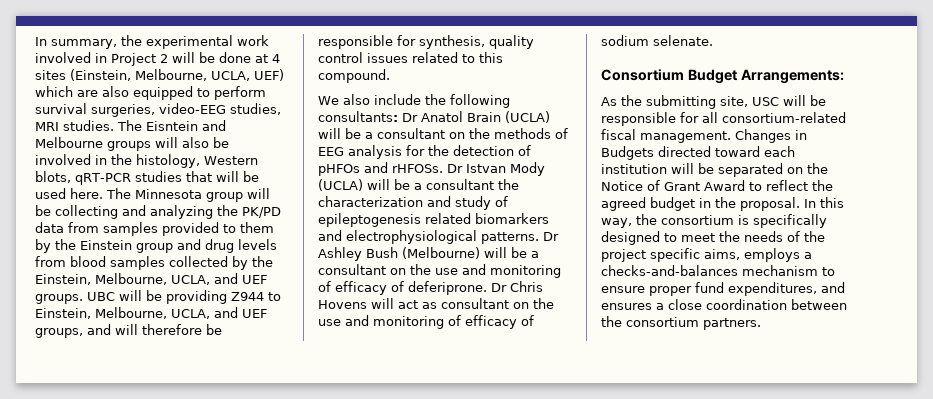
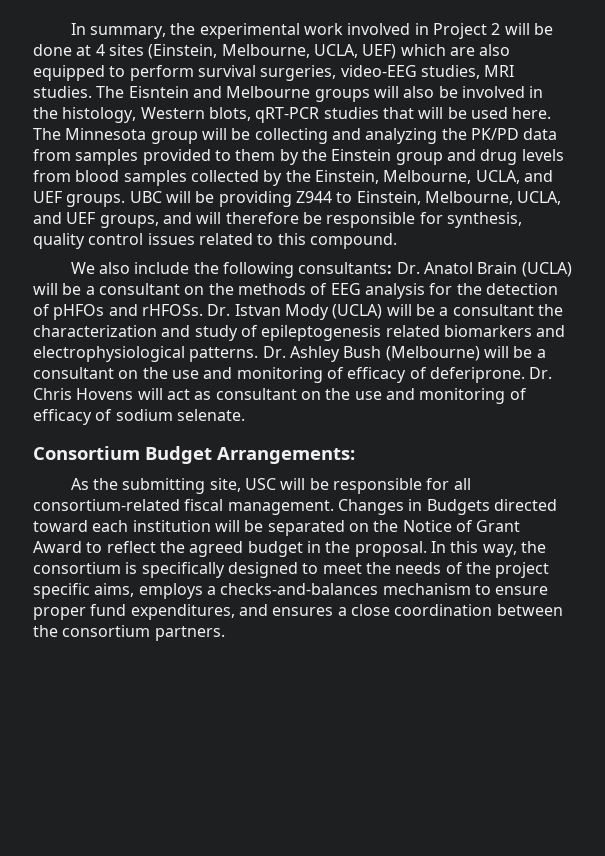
[402,113,418,122] Dr -> [396,262,420,274] Dr.
[447,164,463,173] Dr -> [207,304,231,316] Dr.
[543,232,559,241] Dr -> [262,346,286,358] Dr.
[491,283,507,292] Dr -> [529,367,553,379] Dr.

